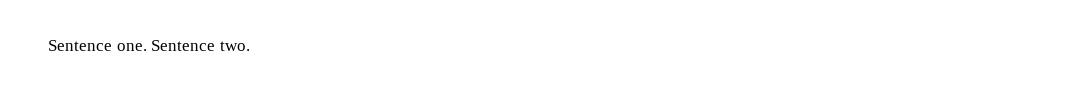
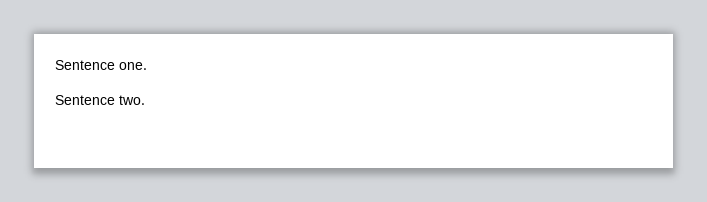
(147, 47) none -> (147, 66) //

